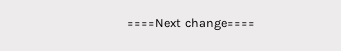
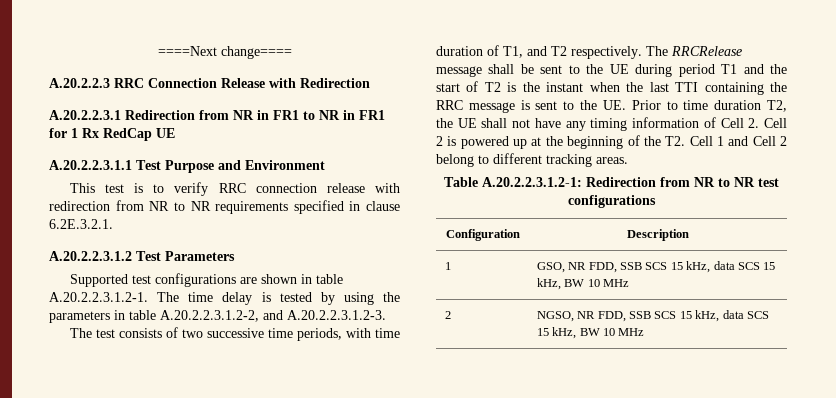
(255, 24) none -> [49,78,370,88] [49,110,385,120] [49,128,175,141] [49,160,325,173] [69,182,400,196] [49,200,400,214] [49,219,113,229] [49,251,235,261] [69,273,343,287] [49,292,400,305] [49,310,386,323] [69,327,400,341] [436,45,742,59] [436,64,787,77] [436,81,787,95] [436,100,787,113] [436,117,788,131] [436,135,787,149] [436,153,628,167] [444,177,779,187] [568,195,656,208] [445,229,520,241] [626,229,689,241] [444,262,451,270] [536,261,776,273] [536,278,630,290] [444,311,451,319] [536,310,769,322] [536,327,645,339] // A.20.2.2.3 RRC Connection Release with Redirection // A.20.2.2.3.1 Redirection from NR in FR1 to NR in FR1 for 1 Rx RedCap UE // A.20.2.2.3.1.1 Test Purpose and Environment // This test is to verify RRC connection release with redirection from NR to NR requirements specified in clause 6.2E.3.2.1. // A.20.2.2.3.1.2 Test Parameters // Supported test configurations are shown in table A.20.2.2.3.1.2-1. The time delay is tested by using the parameters in table A.20.2.2.3.1.2-2, and A.20.2.2.3.1.2-3. // The test consists of two successive time periods, with time duration of T1, and T2 respectively. The RRCRelease message shall be sent to the UE during period T1 and the start of T2 is the instant when the last TTI containing the RRC message is sent to the UE. Prior to time duration T2, the UE shall not have any timing information of Cell 2. Cell 2 is powered up at the beginning of the T2. Cell 1 and Cell 2 belong to different tracking areas. // Table A.20.2.2.3.1.2-1: Redirection from NR to NR test configurations // Configuration | Description // 1 | GSO, NR FDD, SSB SCS 15 kHz, data SCS 15 kHz, BW 10 MHz // 2 | NGSO, NR FDD, SSB SCS 15 kHz, data SCS 15 kHz, BW 10 MHz

